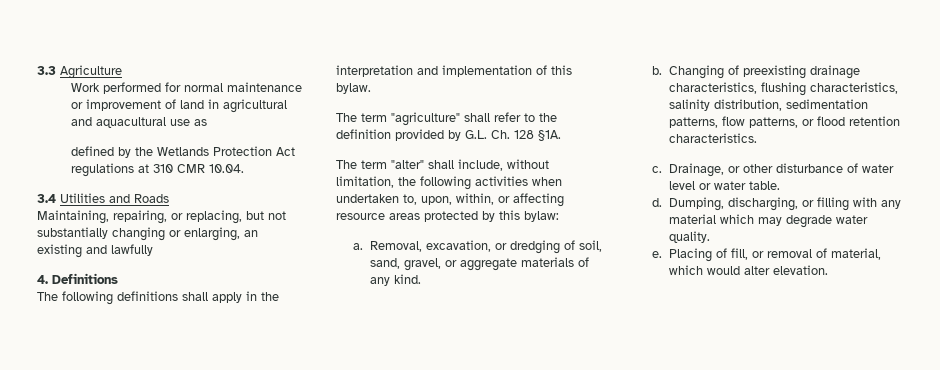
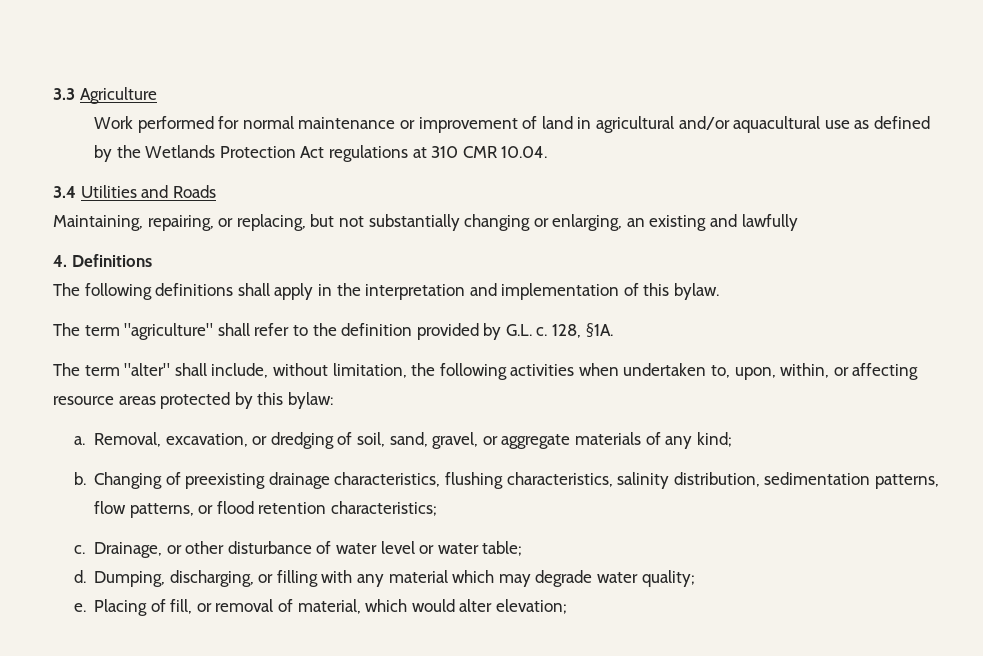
[70,117,92,126] and -> [678,116,730,130] and/or
(207, 122) // -> (870, 124) none
[491,130,534,139] Ch. 128 -> [536,324,582,338] c. 128,
[393,274,421,284] kind. -> [696,432,732,447] kind;
[668,133,757,143] characteristics. -> [331,501,438,516] characteristics;
[748,181,780,190] table. -> [482,541,523,556] table;
[668,231,710,243] quality. -> [641,570,695,587] quality;
[772,265,828,275] elevation. -> [496,599,568,614] elevation;

